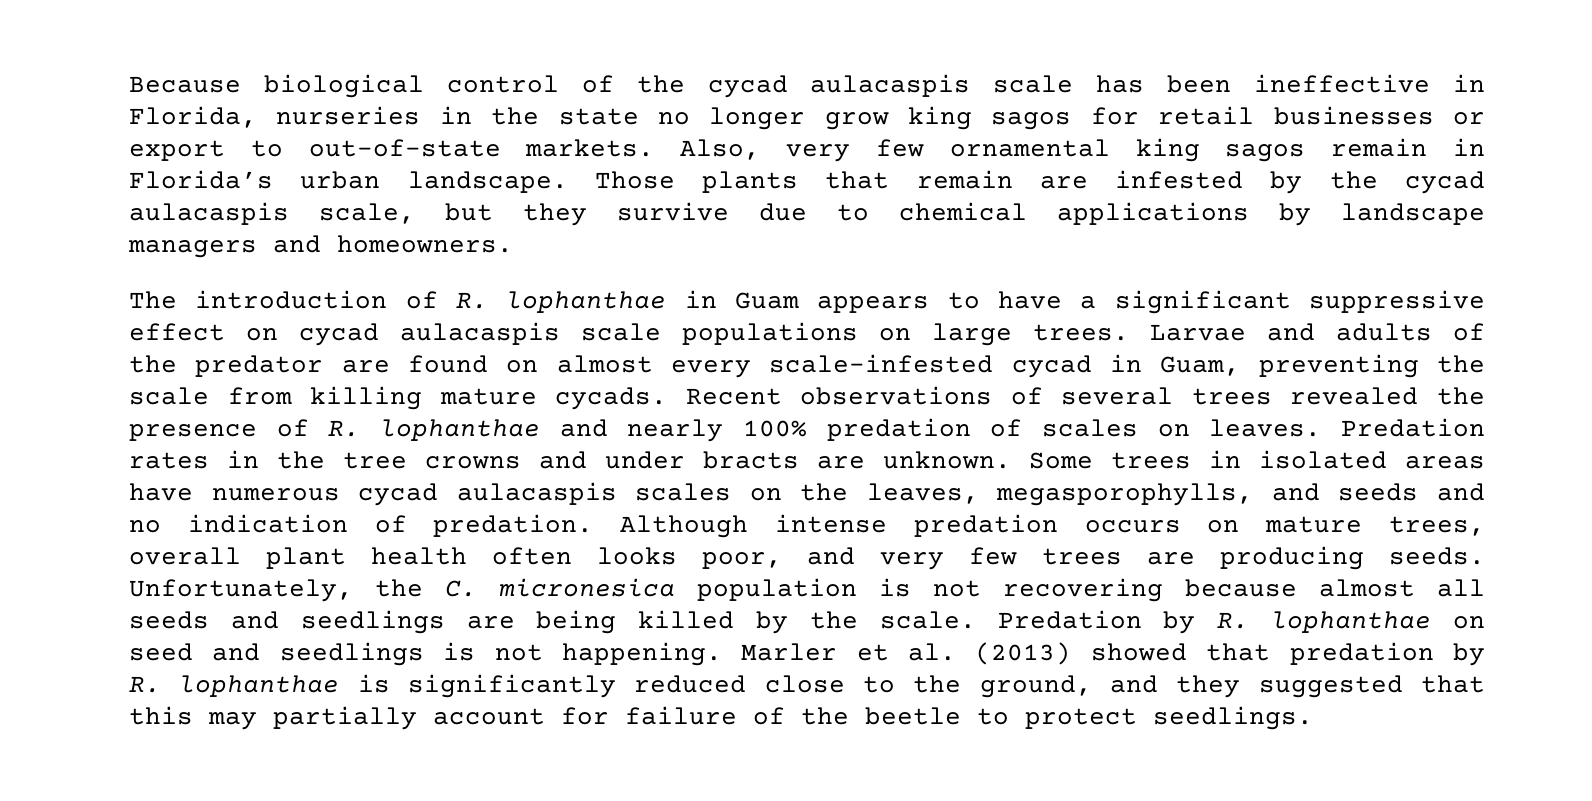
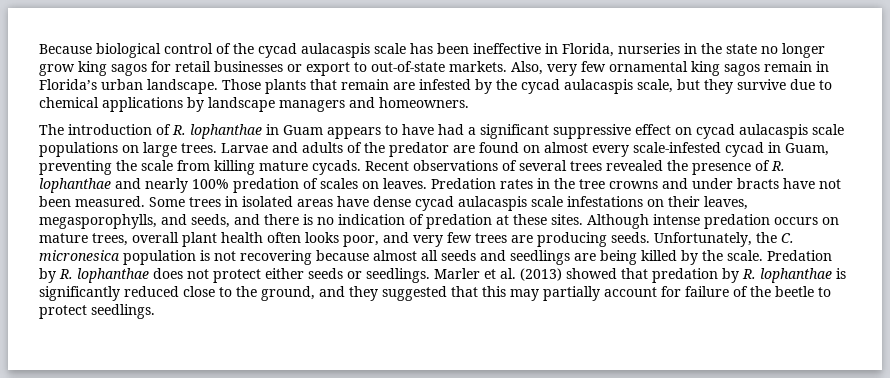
(1062, 300) none -> [438,124,464,135] had
[817,451,1011,469] are unknown. -> [783,178,841,189] [39,196,145,207] have not been measured.
[211,482,1485,506] [129,514,594,537] numerous cycad aulacaspis scales on the leaves, megasporophylls, and seeds and no indication of predation. -> [373,196,748,211] [39,214,583,229] dense cycad aulacaspis scale infestations on their leaves, megasporophylls, and seeds, and there is no indication of predation at these sites.
[1452,616,1485,629] [129,642,722,666] on seed and seedlings is not happening. -> [153,268,430,283] does not protect either seeds or seedlings.

